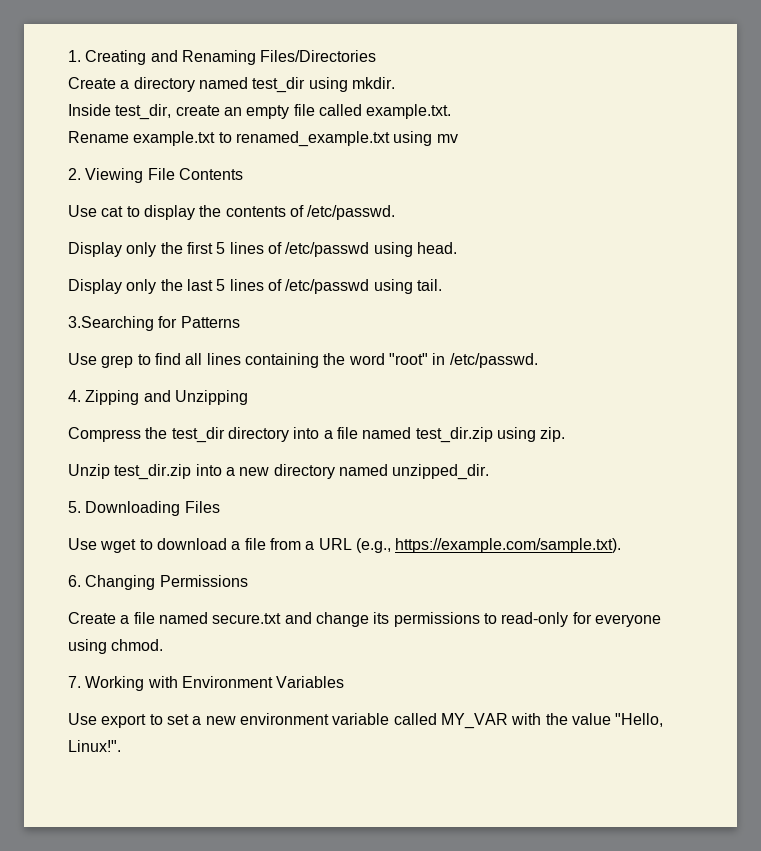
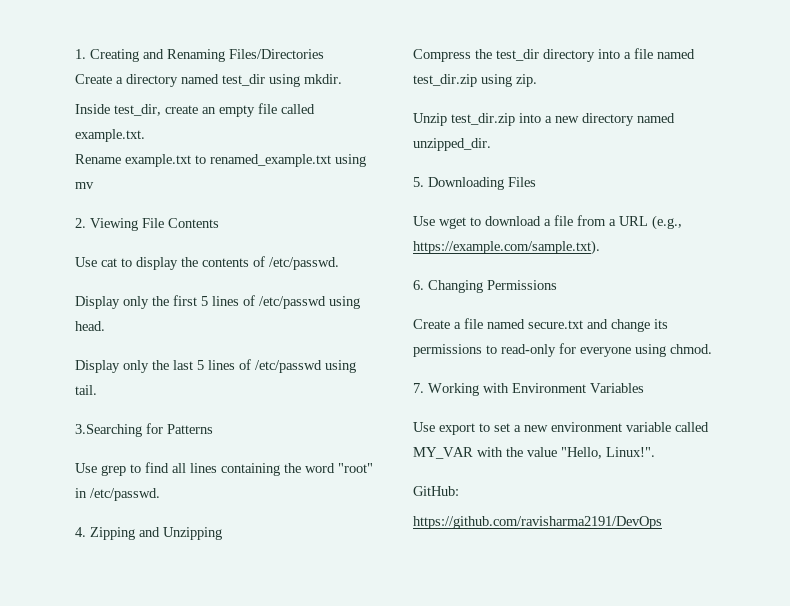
(121, 746) none -> [413,486,459,496] [413,516,662,529] // GitHub: // https://github.com/ravisharma2191/DevOps

